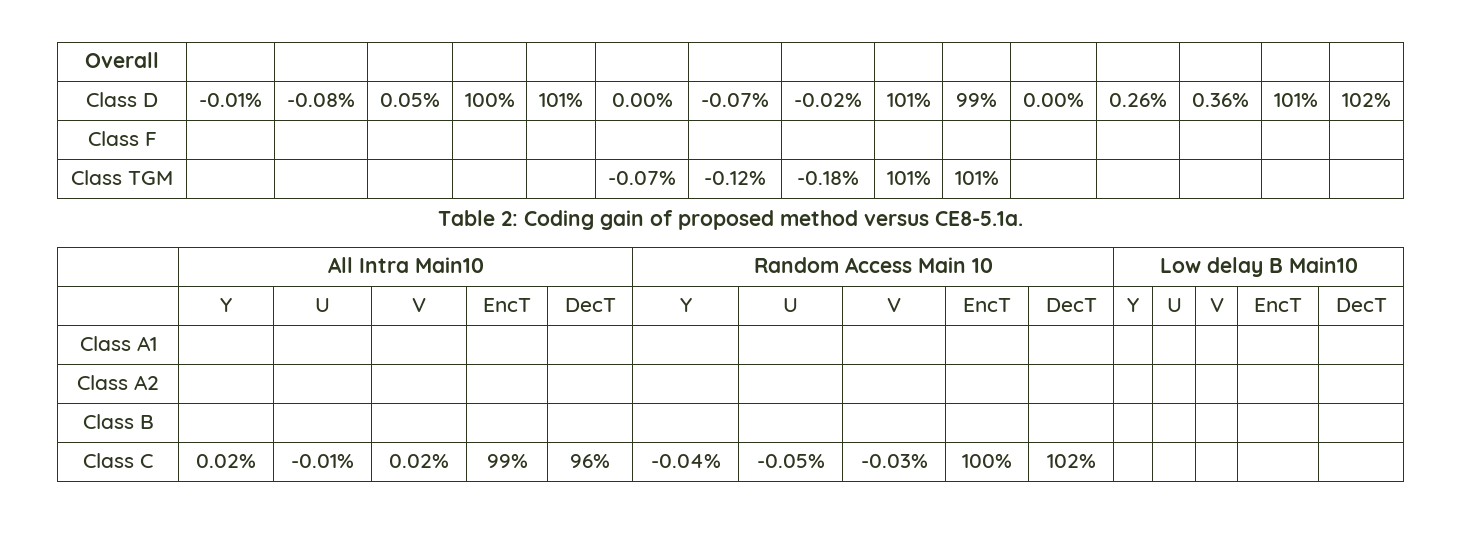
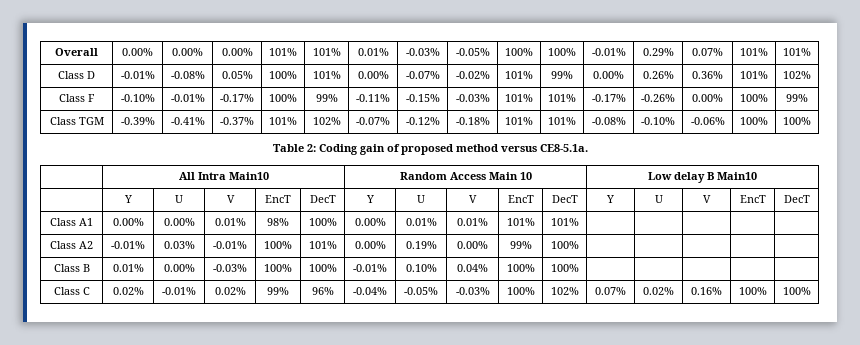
(159, 60) | | | | | | | | | | | | | | -> [122,48,153,56] [172,48,203,56] [221,48,253,56] [269,48,297,56] [312,48,341,56] [357,48,389,56] [405,48,440,56] [455,48,490,56] [505,48,533,56] [548,48,576,56] [591,48,626,56] [642,48,674,56] [692,48,723,56] [740,48,768,56] [783,48,811,56] 0.00% | 0.00% | 0.00% | 101% | 101% | 0.01% | -0.03% | -0.05% | 100% | 100% | -0.01% | 0.29% | 0.07% | 101% | 101%
[71,170,173,185] | | | | | | | | | | | | | | // Class TGM | | | | | -> [120,94,155,102] [170,94,205,102] [220,94,254,102] [269,94,297,102] [315,94,338,102] [356,94,390,102] [405,94,440,102] [455,94,490,102] [505,94,533,102] [548,94,576,102] [591,94,626,102] [641,94,675,102] [692,94,723,102] [740,94,768,102] [786,94,808,102] [49,117,104,125] [120,117,155,125] [170,117,205,125] [220,117,254,125] [269,117,297,125] [312,117,341,125] -0.10% | -0.01% | -0.17% | 100% | 99% | -0.11% | -0.15% | -0.03% | 101% | 101% | -0.17% | -0.26% | 0.00% | 100% | 99% // Class TGM | -0.39% | -0.41% | -0.37% | 101% | 102%
(999, 178) | | | | -> [591,117,626,125] [641,117,675,125] [690,117,725,125] [740,117,768,125] [783,117,811,125] -0.08% | -0.10% | -0.06% | 100% | 100%
[77,375,159,390] [82,414,154,429] | | | | | | | | | | | | | | // Class A2 | | | | | | | | | | | | | | | // Class B | | | | | | | | | | -> [112,218,144,226] [163,218,195,226] [214,218,246,226] [267,218,289,226] [308,218,337,226] [354,218,386,226] [405,218,437,226] [457,218,488,226] [506,218,535,226] [550,218,579,226] [50,241,93,249] [111,241,145,249] [163,241,195,249] [213,241,247,249] [264,241,292,249] [308,241,337,249] [354,241,386,249] [405,241,437,249] [457,241,488,249] [509,241,532,249] [550,241,579,249] [53,264,90,272] [112,264,144,272] [163,264,195,272] [213,264,247,272] [264,264,292,272] [308,264,337,272] [353,264,387,272] [405,264,437,272] [457,264,488,272] [506,264,535,272] [550,264,579,272] 0.00% | 0.00% | 0.01% | 98% | 100% | 0.00% | 0.01% | 0.01% | 101% | 101% | | | | | // Class A2 | -0.01% | 0.03% | -0.01% | 100% | 101% | 0.00% | 0.19% | 0.00% | 99% | 100% | | | | | // Class B | 0.01% | 0.00% | -0.03% | 100% | 100% | -0.01% | 0.10% | 0.04% | 100% | 100%
(1096, 461) | | | | -> [595,287,626,295] [643,287,674,295] [691,287,722,295] [738,287,767,295] [782,287,811,295] 0.07% | 0.02% | 0.16% | 100% | 100%

